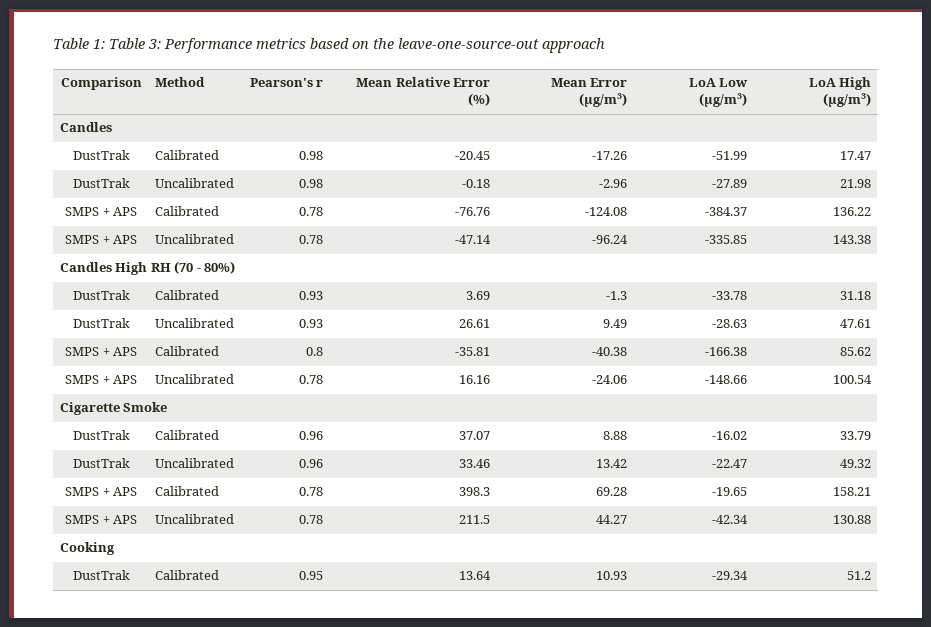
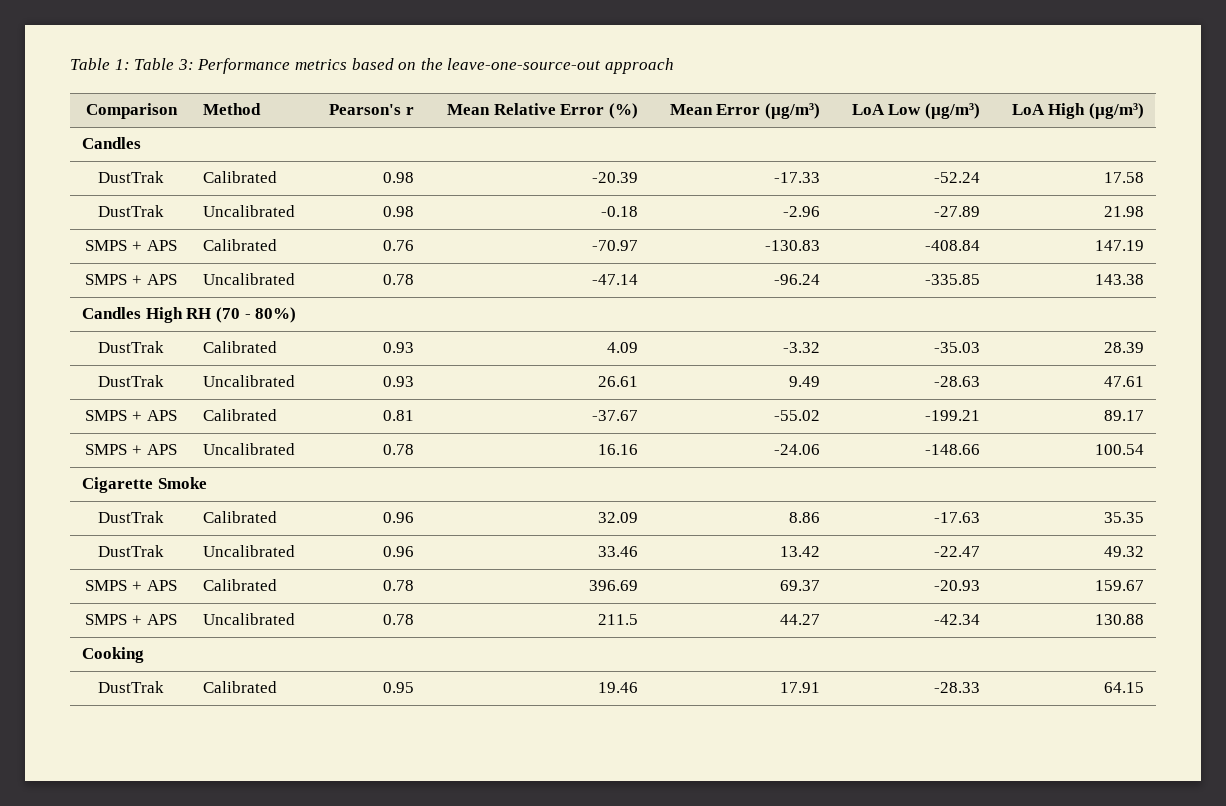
[455,151,491,160] [592,151,628,160] [712,151,748,160] [840,151,872,160] -20.45 | -17.26 | -51.99 | 17.47 -> [591,172,638,183] [773,172,820,183] [933,172,980,183] [1103,172,1144,183] -20.39 | -17.33 | -52.24 | 17.58
[299,207,324,216] [455,207,491,216] [585,207,628,216] [705,207,748,216] [833,207,872,216] 0.78 | -76.76 | -124.08 | -384.37 | 136.22 -> [382,240,414,251] [591,240,638,251] [764,240,820,251] [924,240,980,251] [1094,240,1144,251] 0.76 | -70.97 | -130.83 | -408.84 | 147.19
[466,291,491,300] [606,291,628,300] [712,291,748,300] [840,291,872,300] 3.69 | -1.3 | -33.78 | 31.18 -> [606,342,638,353] [782,342,820,353] [933,342,980,353] [1103,342,1144,353] 4.09 | -3.32 | -35.03 | 28.39
[306,347,324,356] [455,347,491,356] [592,347,628,356] [705,347,748,356] [840,347,872,356] 0.8 | -35.81 | -40.38 | -166.38 | 85.62 -> [382,410,414,421] [591,410,638,421] [773,410,820,421] [924,410,980,421] [1103,410,1144,421] 0.81 | -37.67 | -55.02 | -199.21 | 89.17
[459,431,491,440] [603,431,628,440] [712,431,748,440] [840,431,872,440] 37.07 | 8.88 | -16.02 | 33.79 -> [597,512,638,523] [788,512,820,523] [933,512,980,523] [1103,512,1144,523] 32.09 | 8.86 | -17.63 | 35.35
[459,487,491,496] [596,487,628,496] [712,487,748,496] [833,487,872,496] 398.3 | 69.28 | -19.65 | 158.21 -> [588,580,638,591] [779,580,820,591] [933,580,980,591] [1094,580,1144,591] 396.69 | 69.37 | -20.93 | 159.67
[459,571,492,580] [596,571,628,580] [712,571,749,580] [847,571,872,580] 13.64 | 10.93 | -29.34 | 51.2 -> [597,682,638,693] [779,682,820,693] [933,682,980,693] [1103,682,1144,693] 19.46 | 17.91 | -28.33 | 64.15

